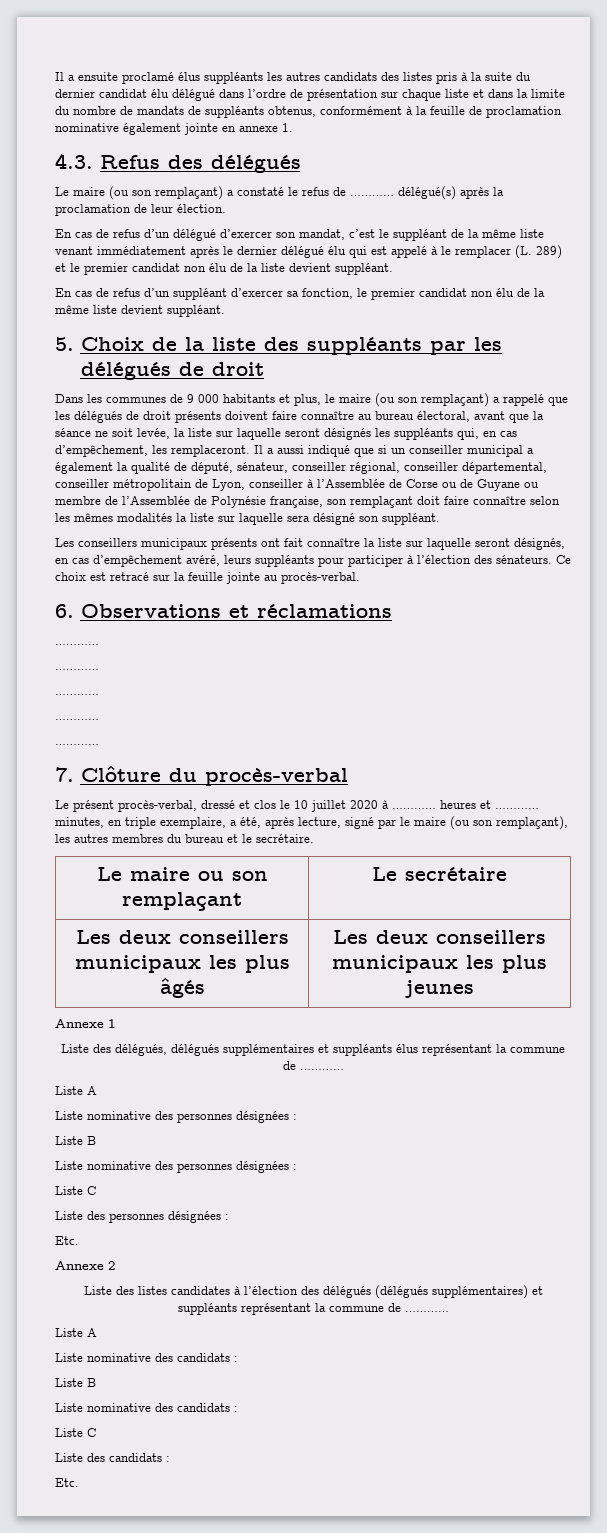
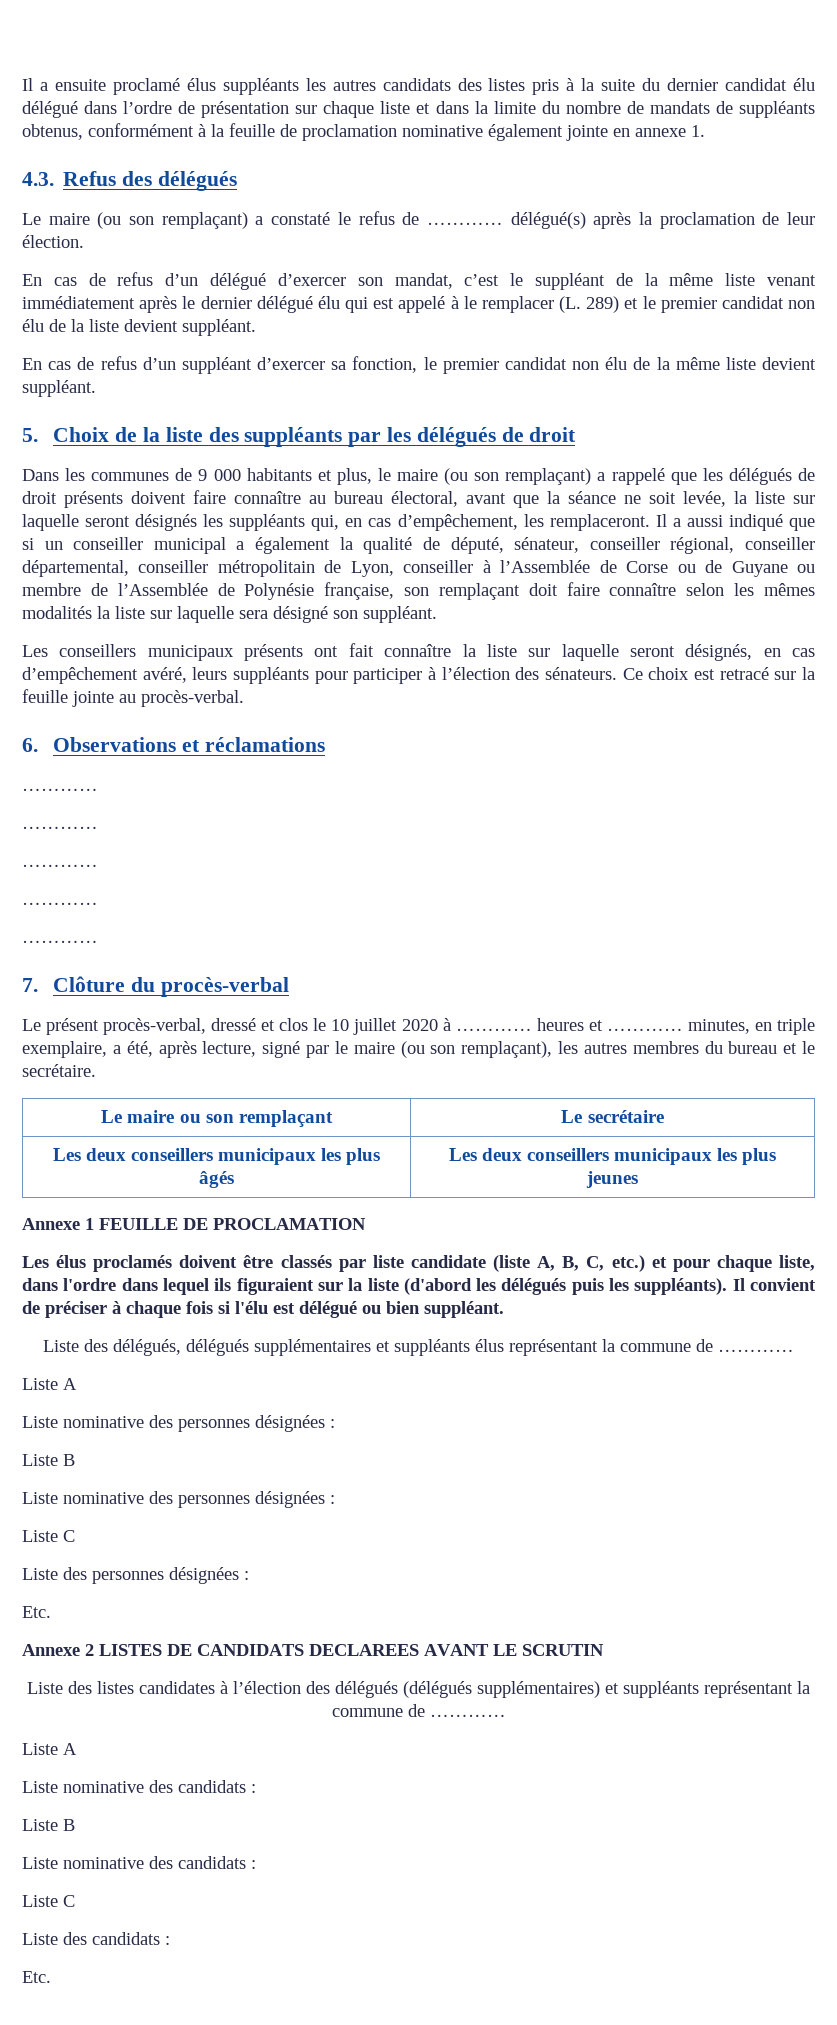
(115, 1023) none -> [99,1218,366,1230] [22,1255,816,1272] [22,1278,816,1295] [22,1301,504,1318] FEUILLE DE PROCLAMATION // Les élus proclamés doivent être classés par liste candidate (liste A, B, C, etc.) et pour chaque liste, dans l'ordre dans lequel ils figuraient sur la liste (d'abord les délégués puis les suppléants). Il convient de préciser à chaque fois si l'élu est délégué ou bien suppléant.
(115, 1265) none -> [99,1644,604,1656] LISTES DE CANDIDATS DECLAREES AVANT LE SCRUTIN

